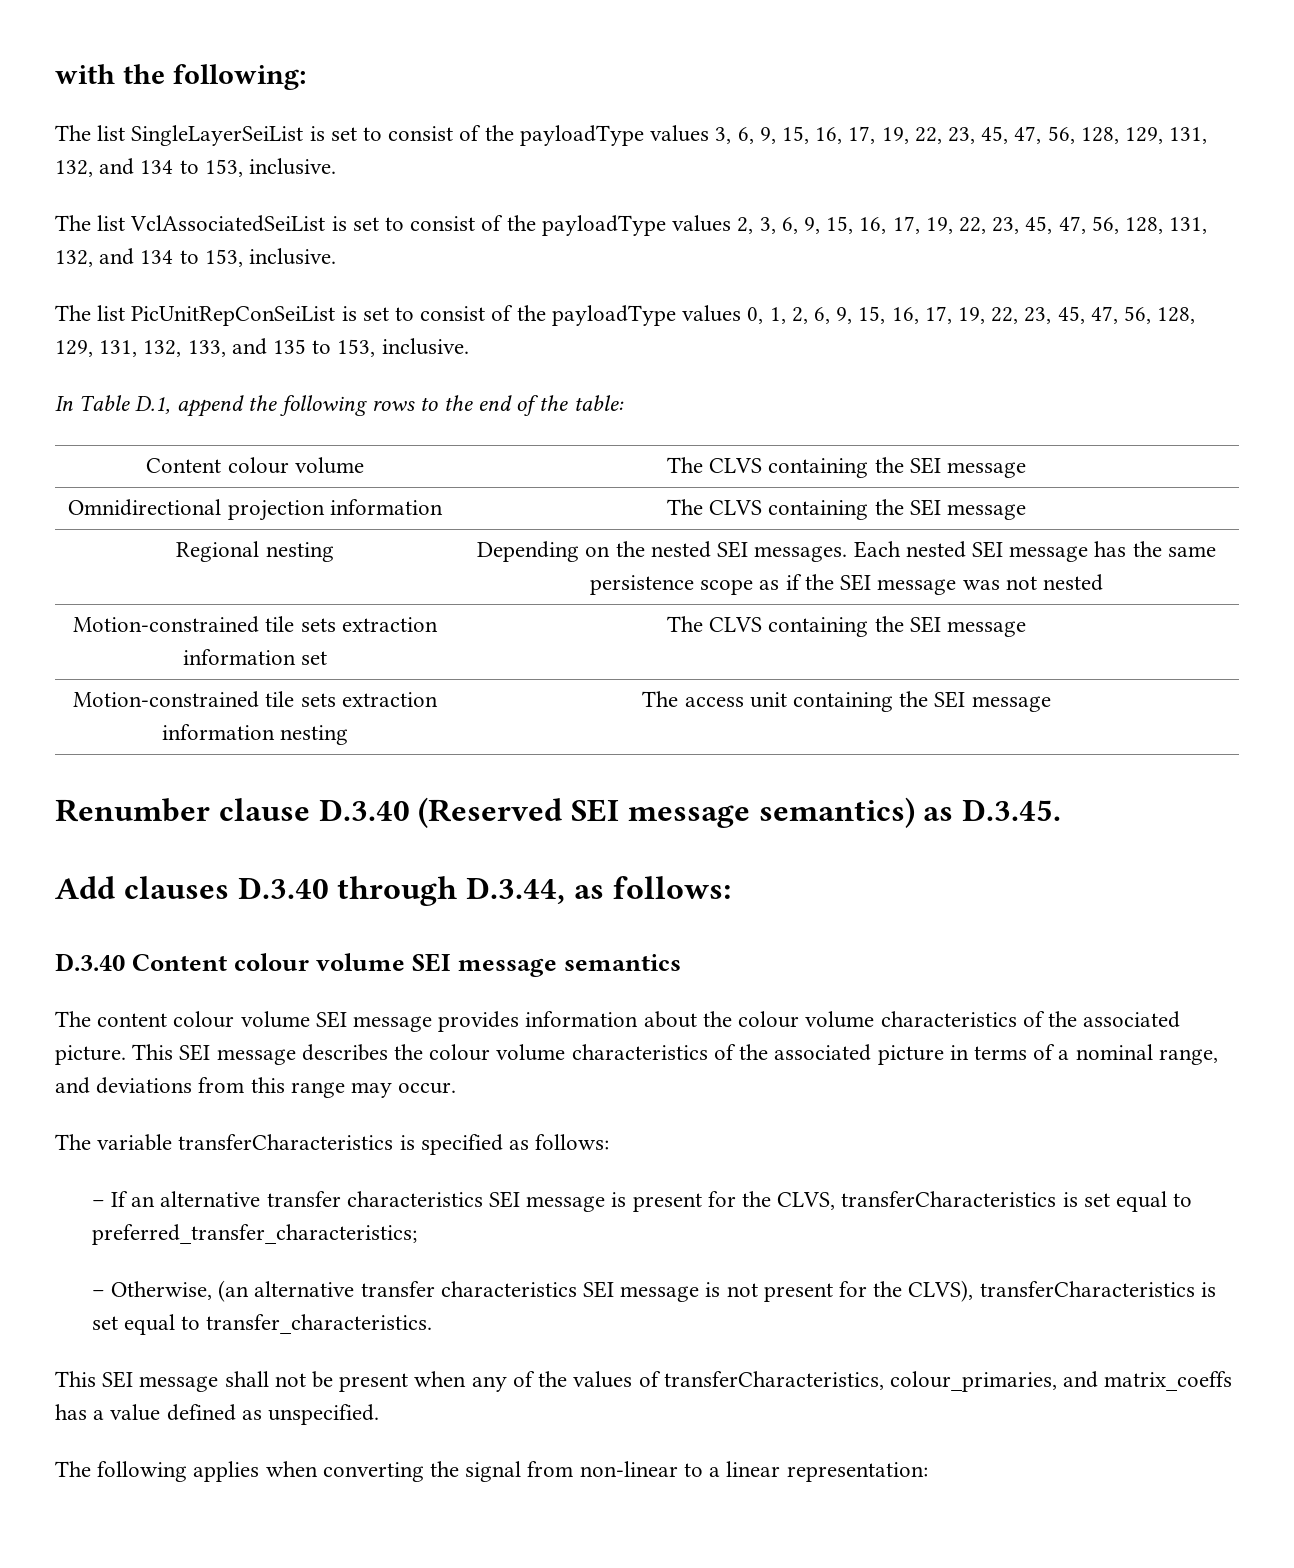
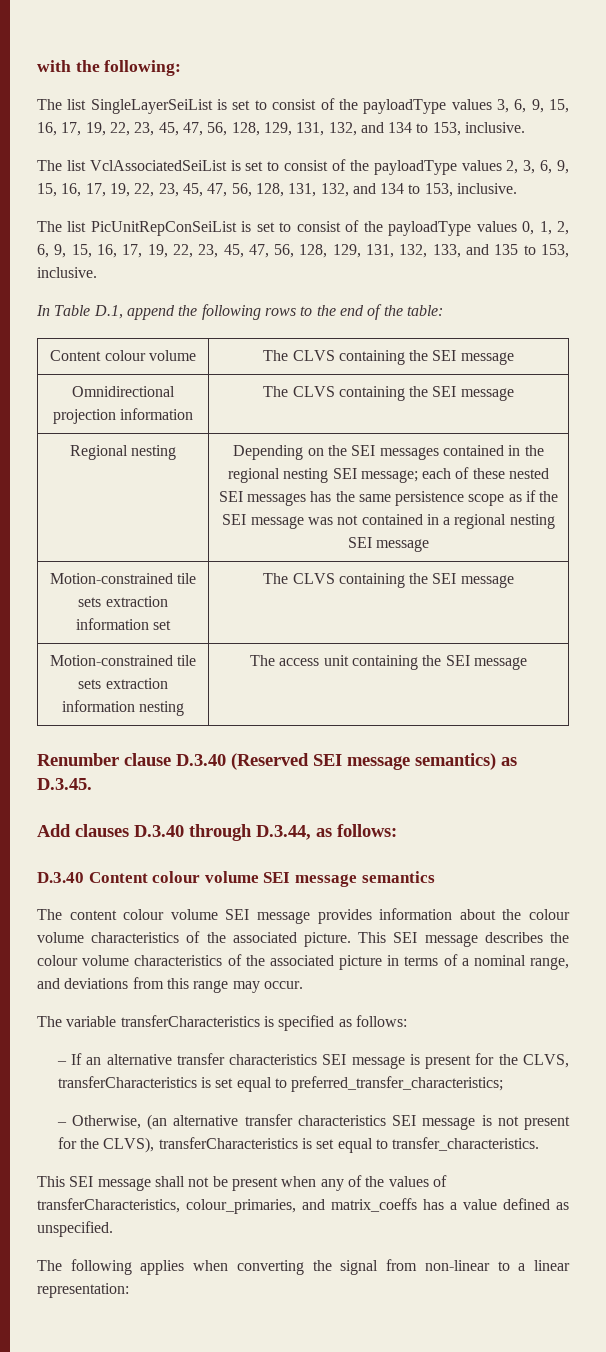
[650,541,1089,562] nested SEI messages. Each nested SEI message -> [351,445,544,460] [227,467,550,483] [218,491,306,506] SEI messages contained in the regional nesting SEI message; each of these nested SEI messages
[1042,574,1103,591] nested -> [361,514,555,529] [347,537,430,552] contained in a regional nesting SEI message

